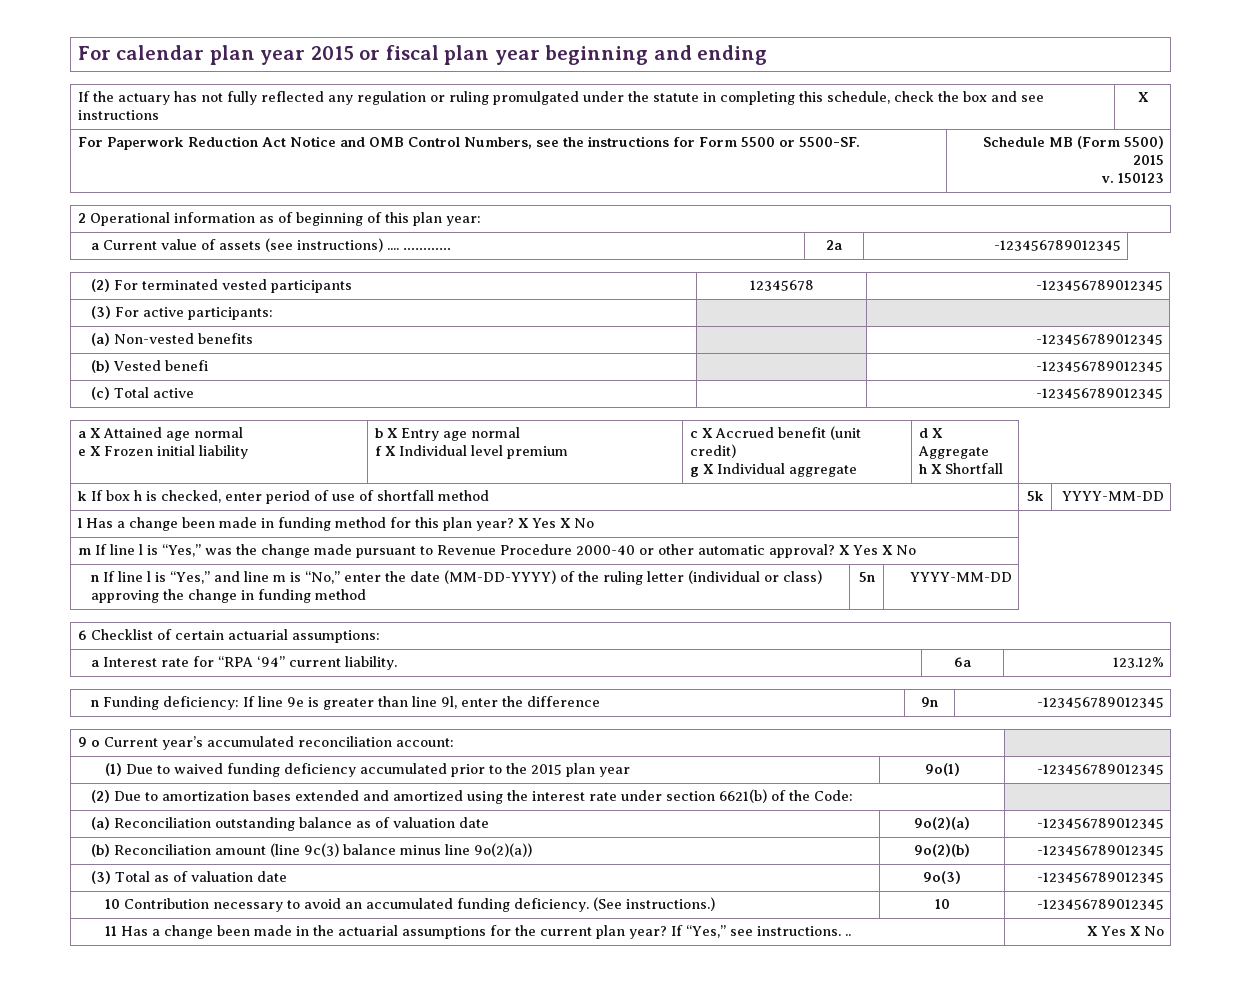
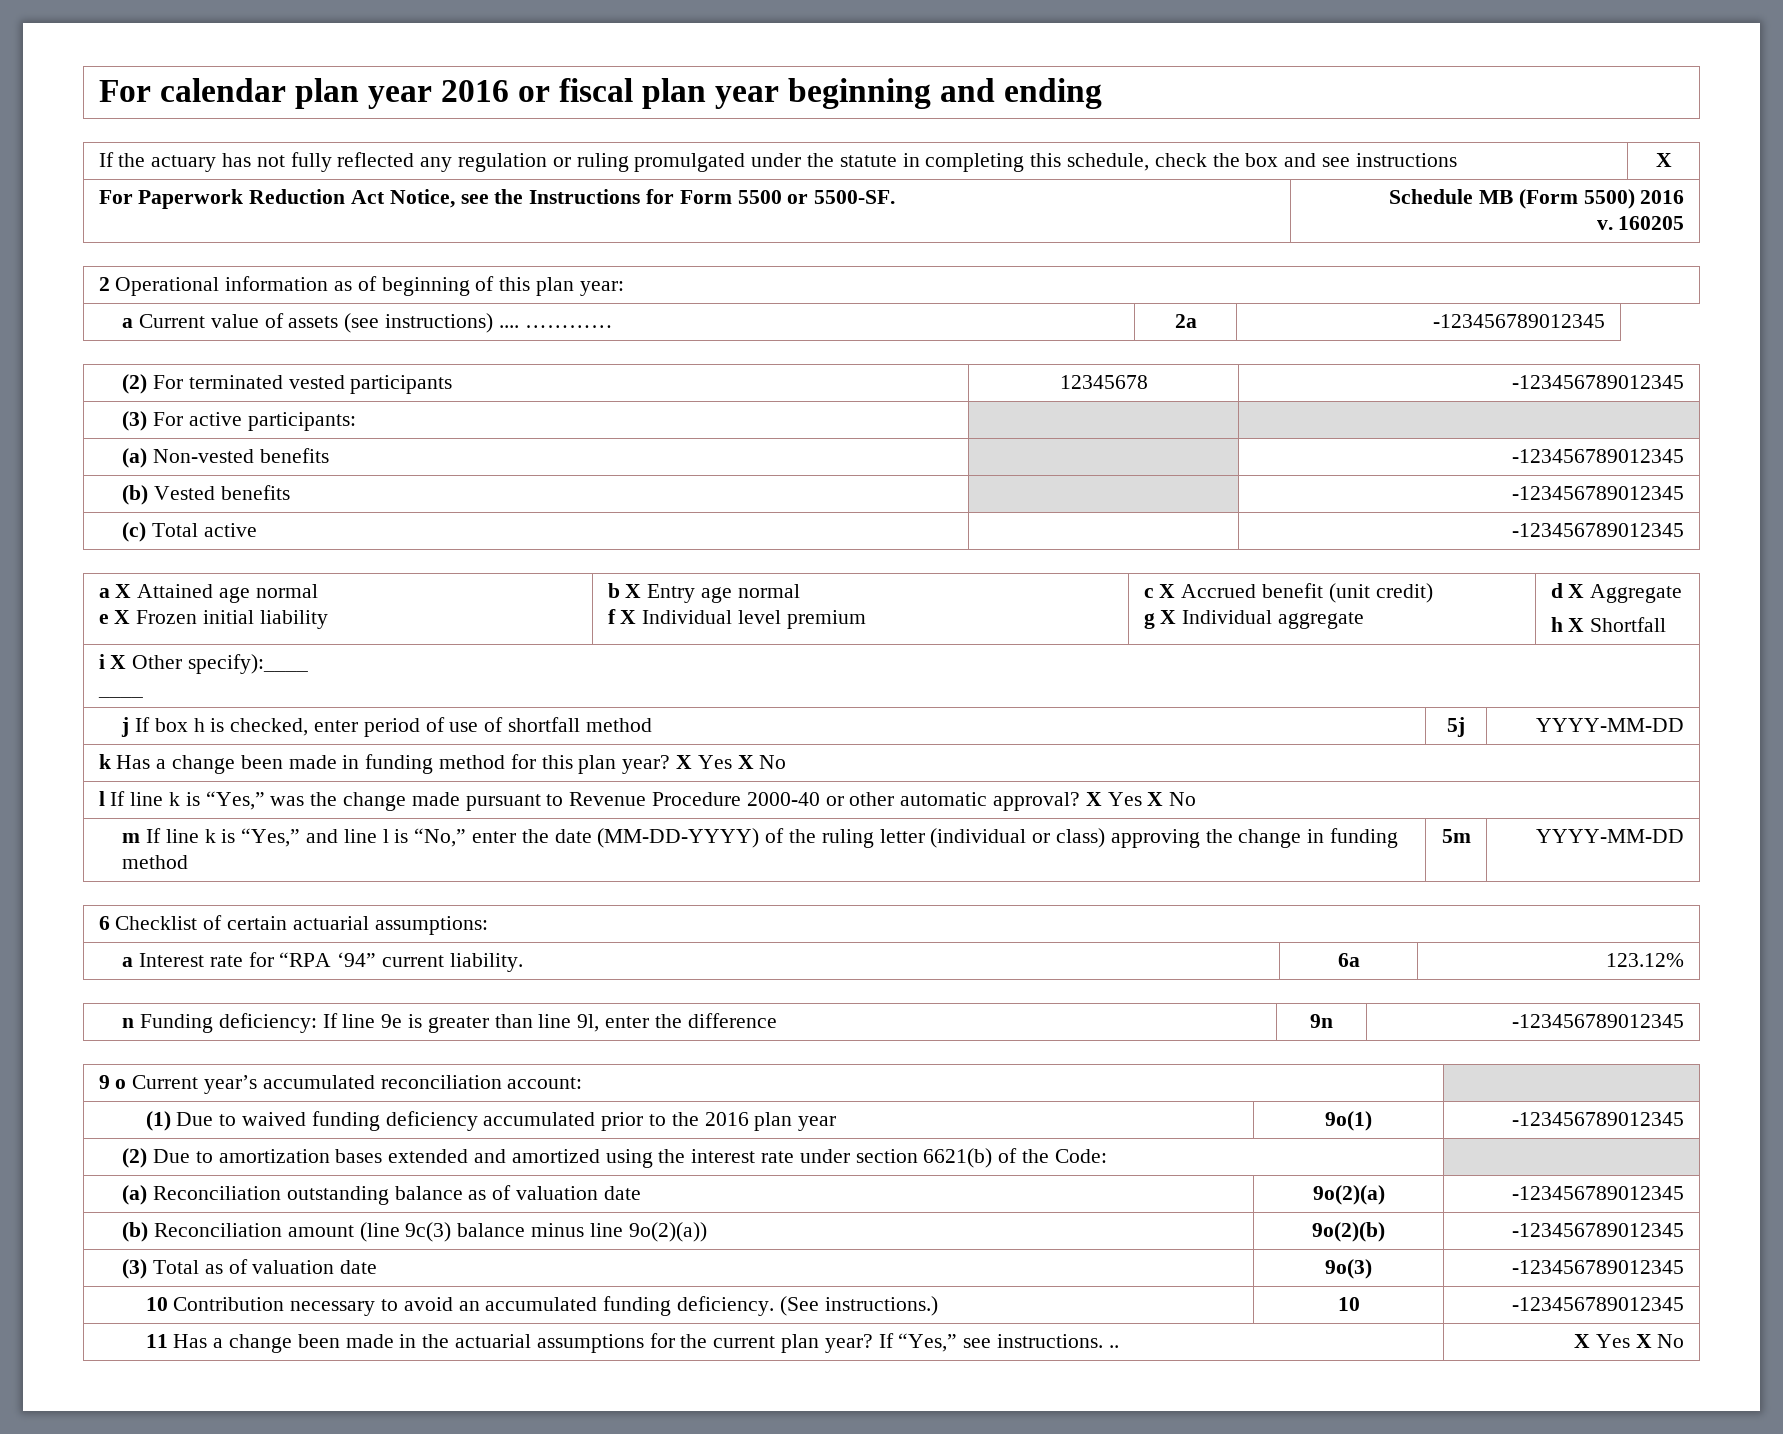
[310,46,354,60] 2015 -> [440,80,509,102] 2016
[289,136,532,149] Notice and OMB Control Numbers, -> [389,189,455,208] Notice,
[587,136,669,147] instructions -> [529,189,641,204] Instructions
[1132,155,1164,165] 2015 -> [1640,190,1685,204] 2016
[1117,173,1164,183] 150123 -> [1618,216,1685,230] 160205
[165,360,209,371] benefi -> [220,485,290,500] benefits
[77,491,87,501] k -> [98,654,308,674] [97,695,143,698] [121,717,130,737] i X Other specify):____ // ____ // j
[1026,491,1044,501] [1061,491,1164,501] [77,518,82,528] 5k | YYYY-MM-DD // l -> [1447,717,1465,737] [1536,718,1685,732] [98,754,111,769] 5j | YYYY-MM-DD // k
[77,544,143,555] m If line l -> [98,791,180,806] l If line k
[91,571,152,582] n If line l -> [122,828,216,843] m If line k
[273,575,287,582] m -> [382,829,389,843] l
[858,572,875,582] 5n -> [1441,829,1471,843] 5m
[531,764,563,775] 2015 -> [704,1112,749,1126] 2016

